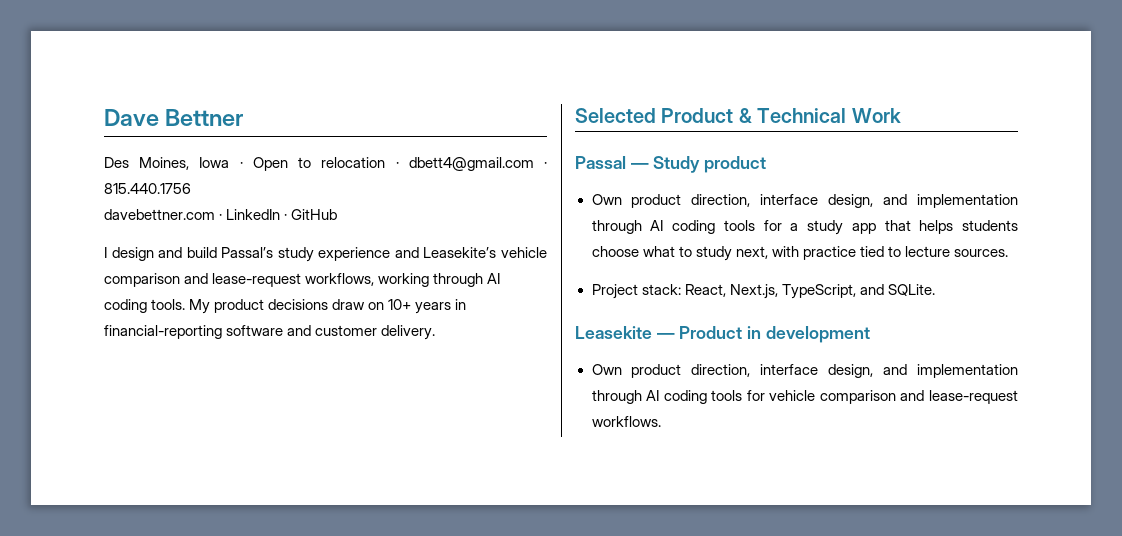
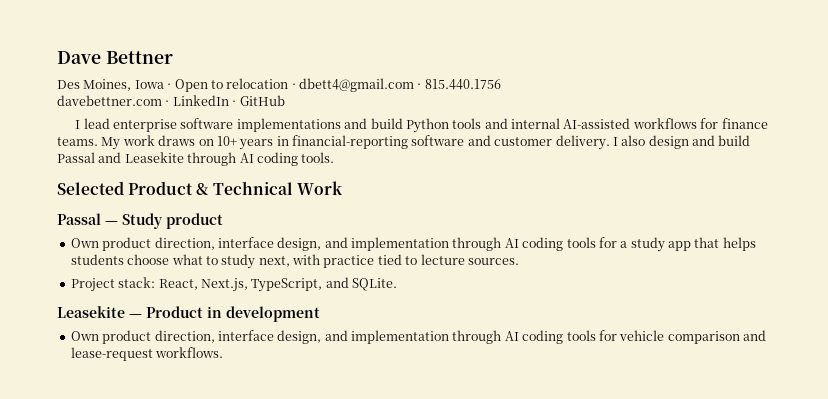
[111,247,547,262] [104,273,501,287] [104,299,366,314] design and build Passal’s study experience and Leasekite’s vehicle comparison and lease-request workflows, working through AI coding tools. My product decisions draw -> [83,118,768,133] [57,135,196,150] lead enterprise software implementations and build Python tools and internal AI-assisted workflows for finance teams. My work draws
(436, 332) none -> [612,135,751,149] [57,152,335,166] I also design and build Passal and Leasekite through AI coding tools.

